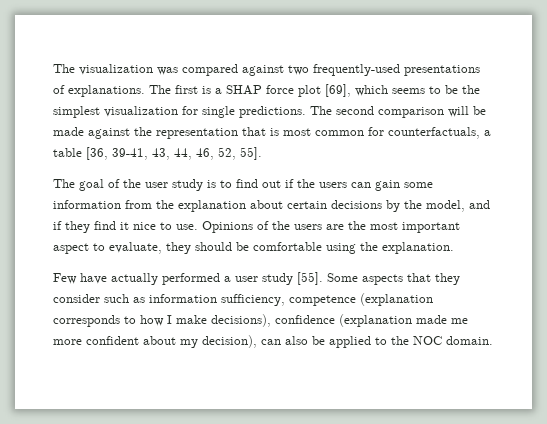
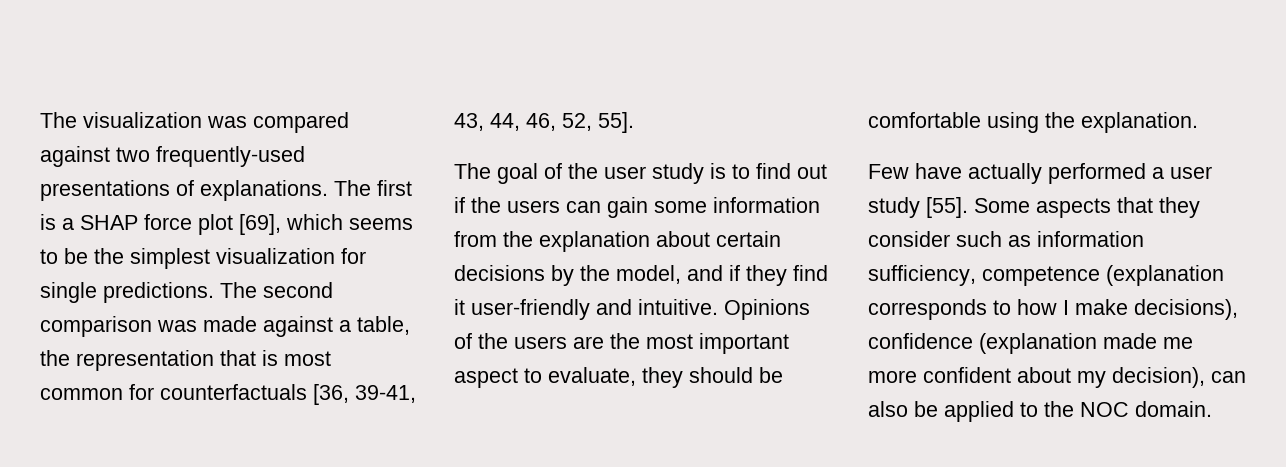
[448,106,486,117] [53,127,130,139] will be made against -> [157,316,410,337] was made against a table,
[388,127,491,139] [53,148,82,157] counterfactuals, a table -> [160,384,307,400] counterfactuals
[133,222,198,230] nice to use. -> [471,299,718,320] user-friendly and intuitive.

